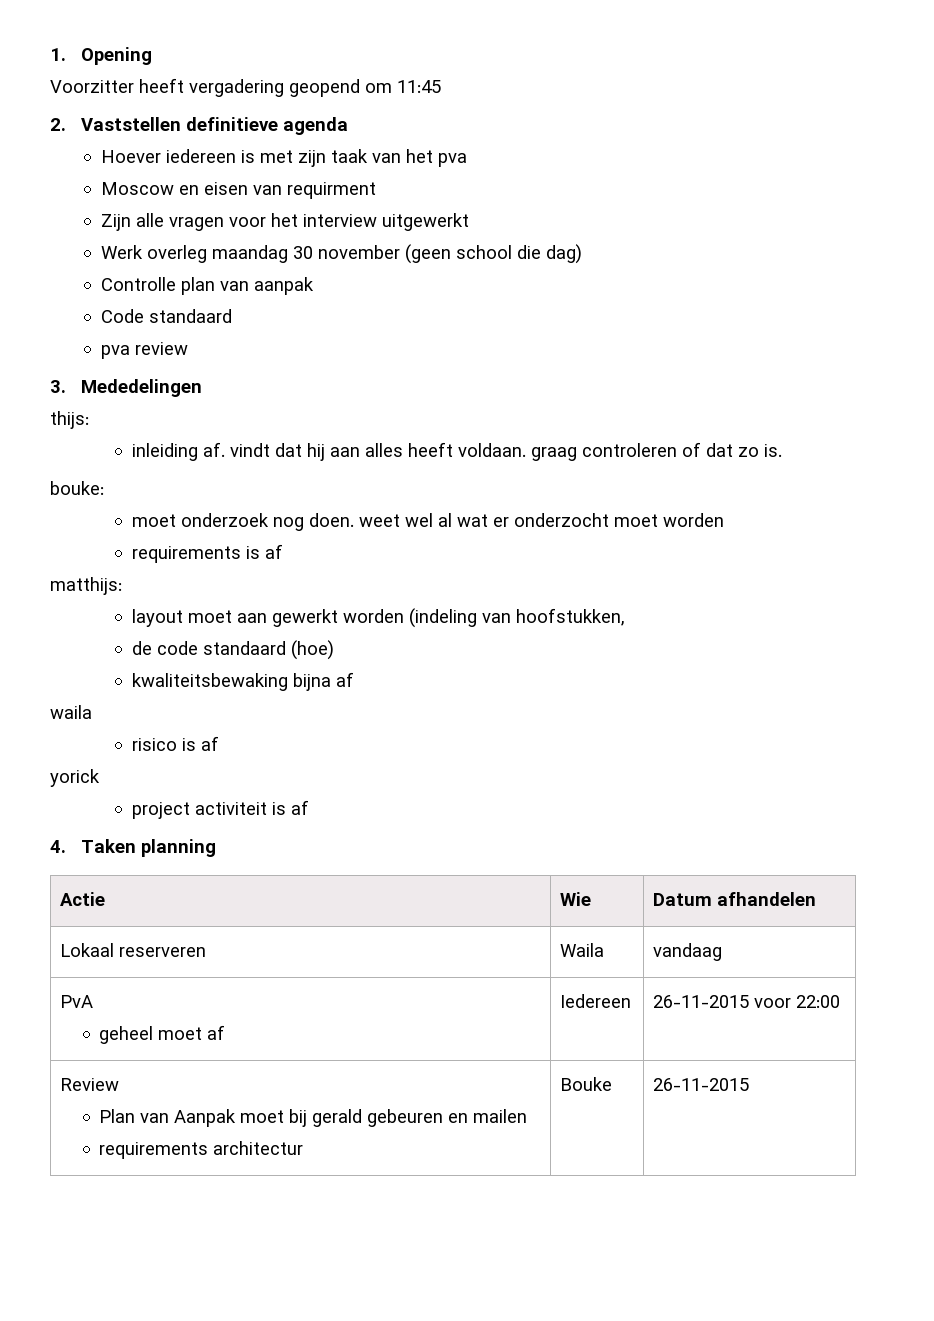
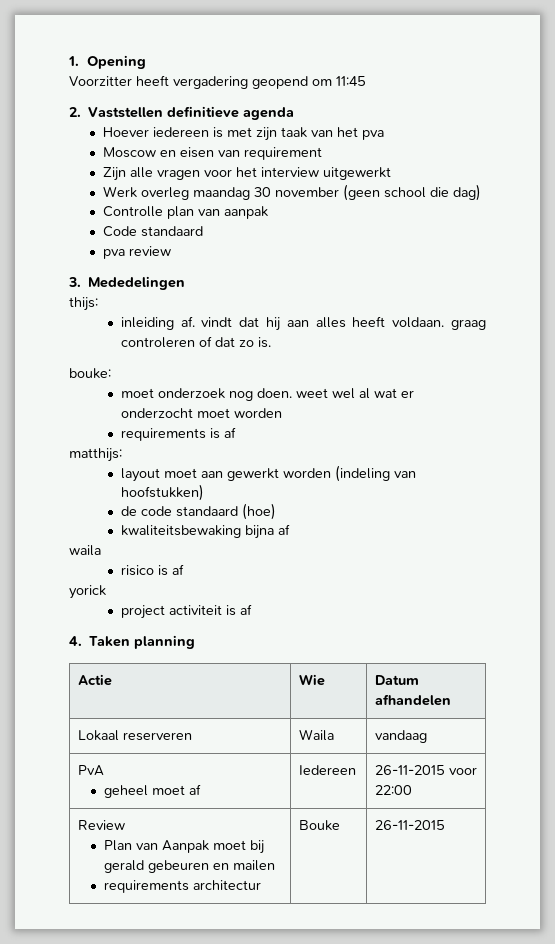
[286,182,376,199] requirment -> [243,147,322,160] requirement
[515,608,625,626] hoofstukken, -> [120,484,204,501] hoofstukken)

